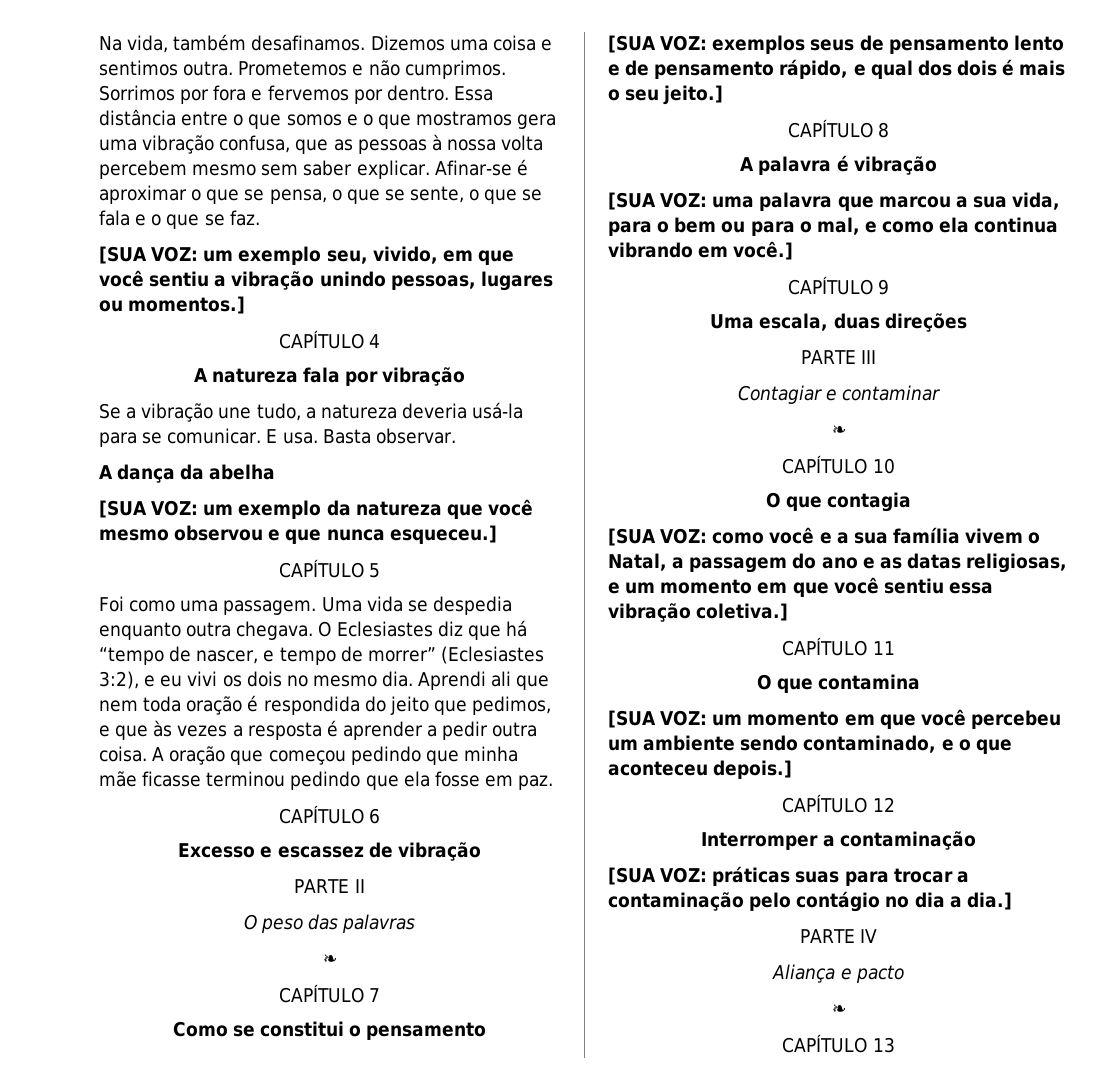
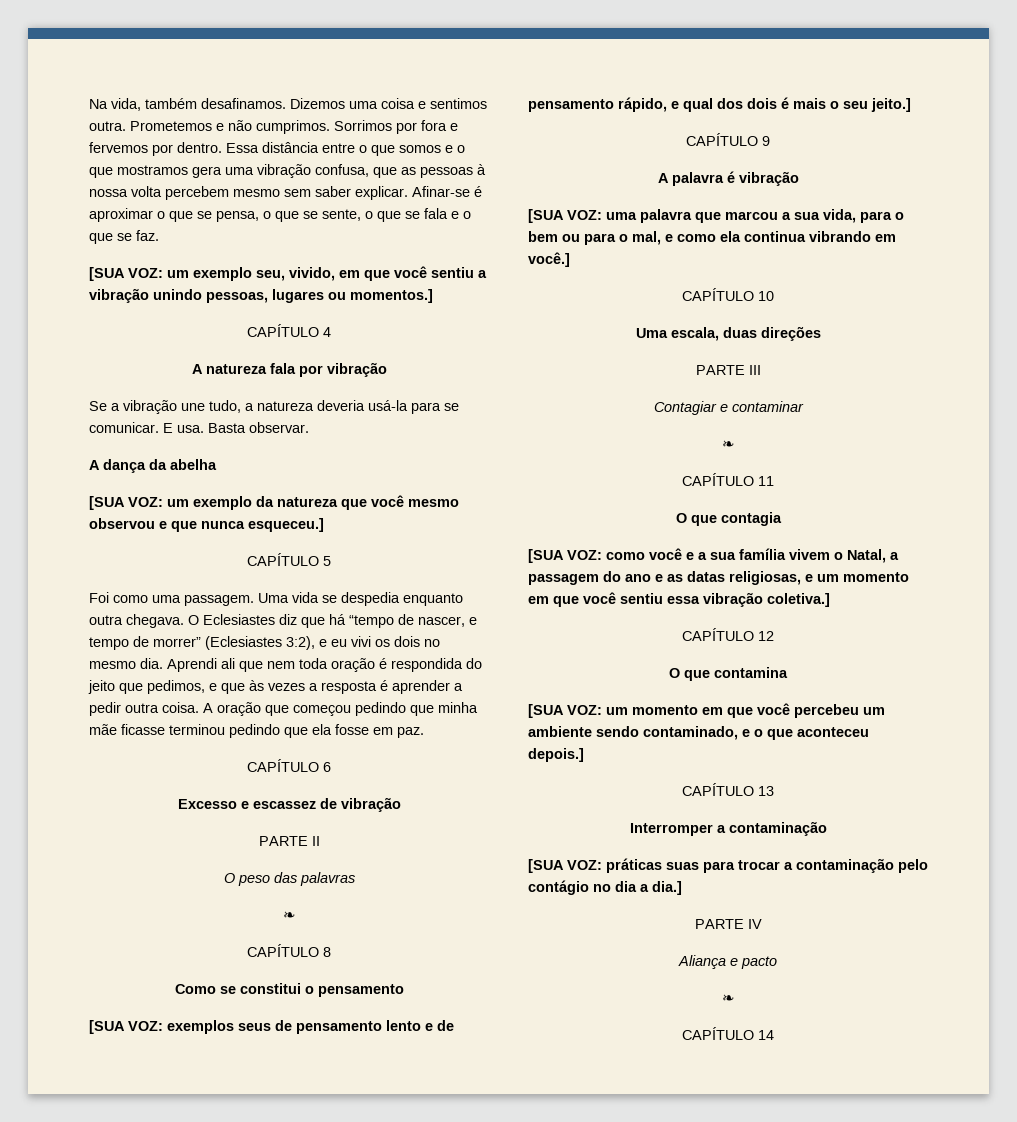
[369,988,381,1002] 7 -> [323,947,331,957] 8
[878,122,890,138] 8 -> [762,136,770,146] 9
[878,279,890,295] 9 -> [758,291,774,301] 10
[872,458,895,474] 10 -> [758,476,774,486] 11
[872,641,895,655] 11 -> [758,631,774,641] 12
[872,797,895,812] 12 -> [758,786,774,796] 13
[872,1037,895,1053] 13 -> [758,1030,774,1040] 14

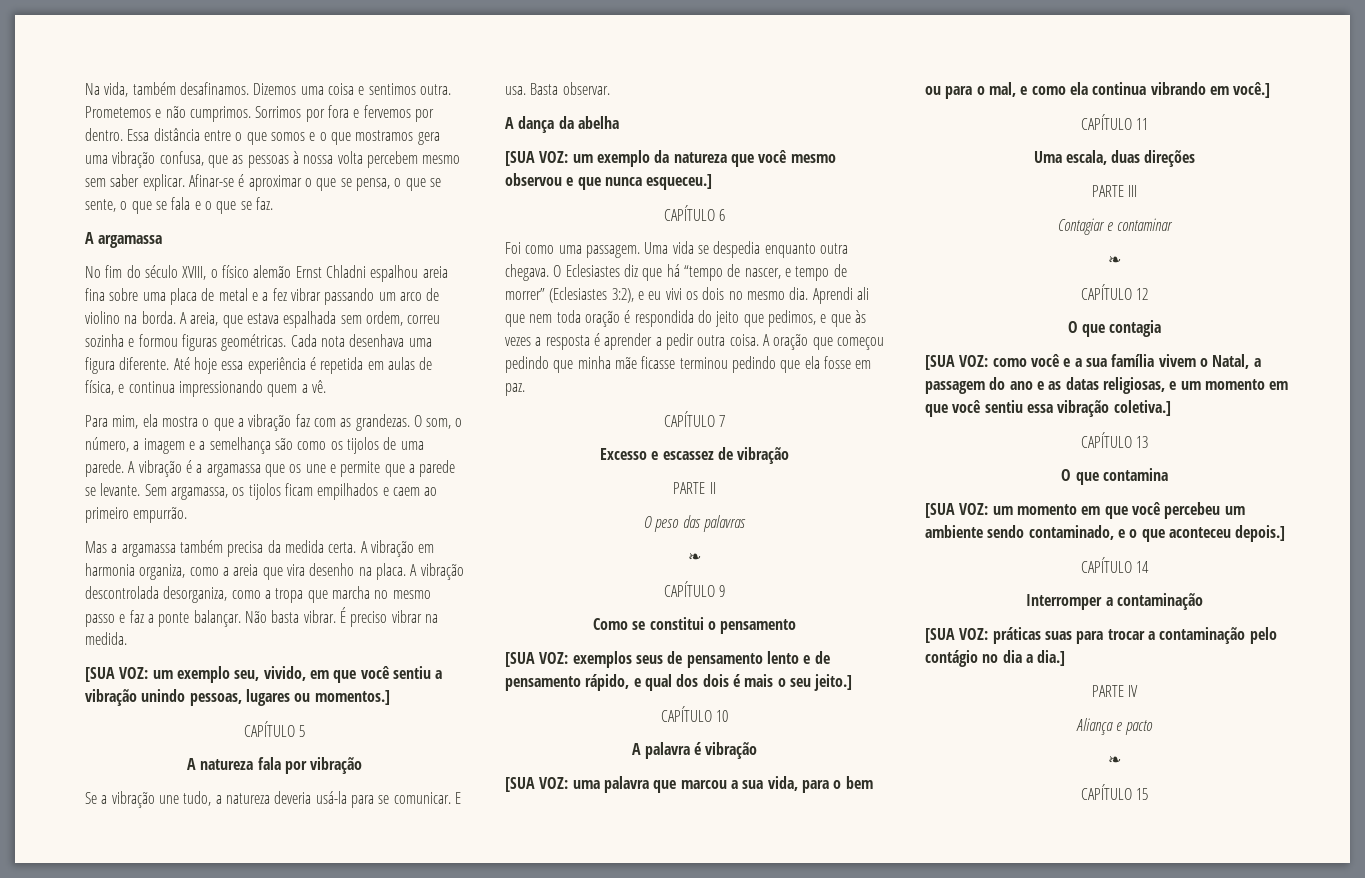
(159, 235) none -> [85,232,163,248] [85,265,448,282] [85,288,440,305] [85,311,441,328] [85,334,432,351] [85,357,433,374] [85,380,326,397] [85,414,463,431] [85,437,424,454] [85,460,456,477] [85,483,438,500] [85,506,188,523] [85,540,435,557] [85,563,464,580] [85,586,431,603] [85,607,438,627] [85,632,127,645] // A argamassa // No fim do século XVIII, o físico alemão Ernst Chladni espalhou areia fina sobre uma placa de metal e a fez vibrar passando um arco de violino na borda. A areia, que estava espalhada sem ordem, correu sozinha e formou figuras geométricas. Cada nota desenhava uma figura diferente. Até hoje essa experiência é repetida em aulas de física, e continua impressionando quem a vê. // Para mim, ela mostra o que a vibração faz com as grandezas. O som, o número, a imagem e a semelhança são como os tijolos de uma parede. A vibração é a argamassa que os une e permite que a parede se levante. Sem argamassa, os tijolos ficam empilhados e caem ao primeiro empurrão. // Mas a argamassa também precisa da medida certa. A vibração em harmonia organiza, como a areia que vira desenho na placa. A vibração descontrolada desorganiza, como a tropa que marcha no mesmo passo e faz a ponte balançar. Não basta vibrar. É preciso vibrar na medida.
[323,327,331,337] 4 -> [299,725,306,737] 5
[323,556,331,566] 5 -> [719,209,726,221] 6
[323,762,331,772] 6 -> [719,415,726,427] 7
[323,947,331,957] 8 -> [719,585,726,597] 9
[762,136,770,146] 9 -> [716,710,729,722] 10
[758,291,774,301] 10 -> [1136,118,1149,130] 11
[758,476,774,486] 11 -> [1136,288,1149,300] 12
[758,631,774,641] 12 -> [1136,436,1149,448] 13
[758,786,774,796] 13 -> [1136,561,1150,573] 14
[758,1030,774,1040] 14 -> [1136,788,1149,800] 15

